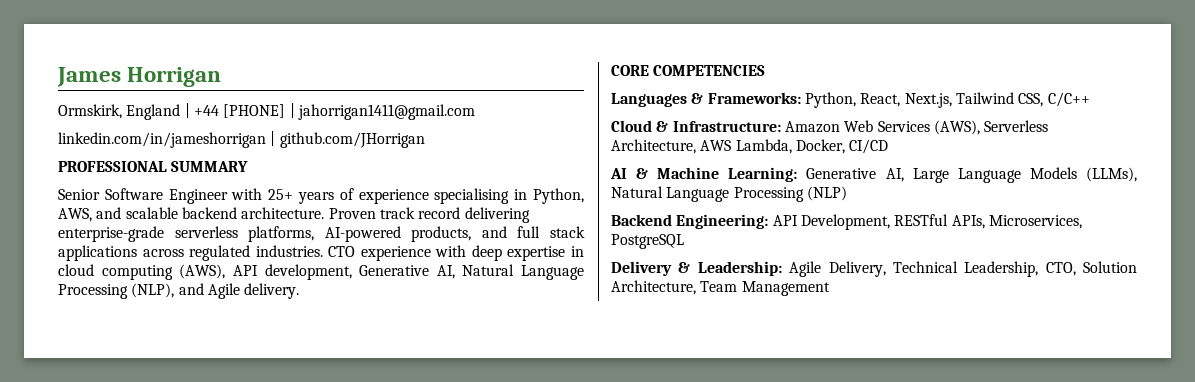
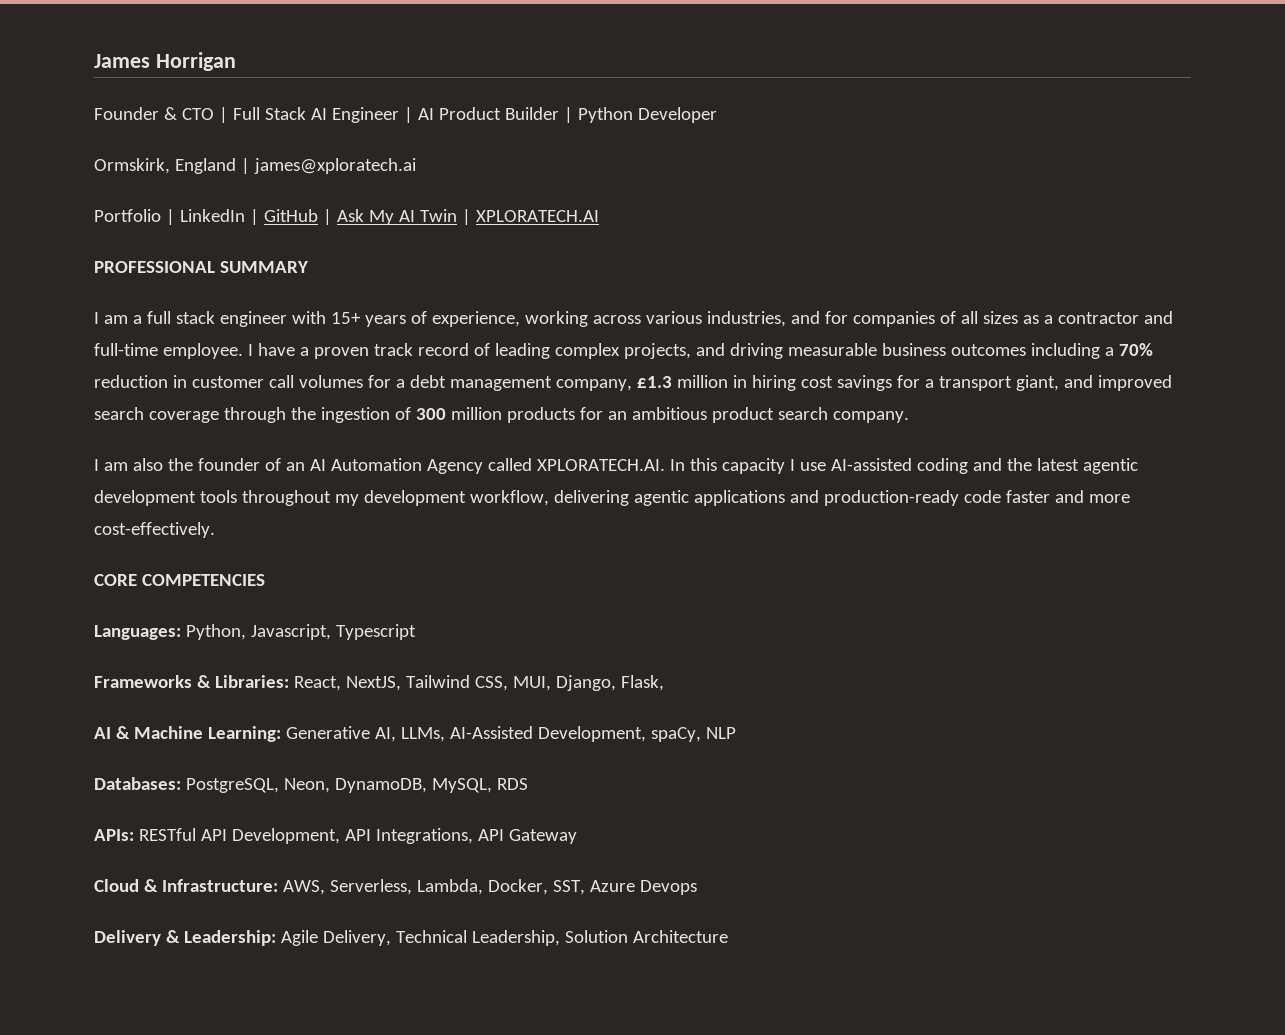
[58,103,475,120] [58,131,425,148] [58,161,249,172] [58,188,585,204] [58,207,530,223] [58,226,585,242] [58,245,584,261] [58,264,584,280] [58,283,300,299] [611,65,766,76] [611,92,1090,108] [611,120,1049,135] [611,139,889,154] Ormskirk, England | +44 [PHONE] | jahorrigan1411@gmail.com // linkedin.com/in/jameshorrigan | github.com/JHorrigan // PROFESSIONAL SUMMARY // Senior Software Engineer with 25+ years of experience specialising in Python, AWS, and scalable backend architecture. Proven track record delivering enterprise-grade serverless platforms, AI-powered products, and full stack applications across regulated industries. CTO experience with deep expertise in cloud computing (AWS), API development, Generative AI, Natural Language Processing (NLP), and Agile delivery. // CORE COMPETENCIES // Languages & Frameworks: Python, React, Next.js, Tailwind CSS, C/C++ // Cloud & Infrastructure: Amazon Web Services (AWS), Serverless Architecture, AWS Lambda, Docker, CI/CD -> [94,107,717,123] [94,158,416,174] [94,209,599,225] [94,261,309,273] [94,311,1173,327] [94,343,1153,359] [94,375,1172,391] [94,407,909,423] [94,458,1138,474] [94,490,1130,506] [94,522,215,538] [94,574,265,586] [94,624,416,640] [94,675,664,691] Founder & CTO | Full Stack AI Engineer | AI Product Builder | Python Developer // Ormskirk, England | james@xploratech.ai // Portfolio | LinkedIn | GitHub | Ask My AI Twin | XPLORATECH.AI // PROFESSIONAL SUMMARY // I am a full stack engineer with 15+ years of experience, working across various industries, and for companies of all sizes as a contractor and full-time employee. I have a proven track record of leading complex projects, and driving measurable business outcomes including a 70% reduction in customer call volumes for a debt management company, £1.3 million in hiring cost savings for a transport giant, and improved search coverage through the ingestion of 300 million products for an ambitious product search company. // I am also the founder of an AI Automation Agency called XPLORATECH.AI. In this capacity I use AI-assisted coding and the latest agentic development tools throughout my development workflow, delivering agentic applications and production-ready code faster and more cost-effectively. // CORE COMPETENCIES // Languages: Python, Javascript, Typescript // Frameworks & Libraries: React, NextJS, Tailwind CSS, MUI, Django, Flask,
[912,167,1137,183] [611,186,847,202] [611,214,1082,230] [611,234,684,249] Large Language Models (LLMs), Natural Language Processing (NLP) // Backend Engineering: API Development, RESTful APIs, Microservices, PostgreSQL -> [400,726,736,742] [94,777,528,793] [94,828,577,844] [94,879,697,895] LLMs, AI-Assisted Development, spaCy, NLP // Databases: PostgreSQL, Neon, DynamoDB, MySQL, RDS // APIs: RESTful API Development, API Integrations, API Gateway // Cloud & Infrastructure: AWS, Serverless, Lambda, Docker, SST, Azure Devops
[1045,261,1137,276] [611,280,830,296] CTO, Solution Architecture, Team Management -> [564,930,728,943] Solution Architecture

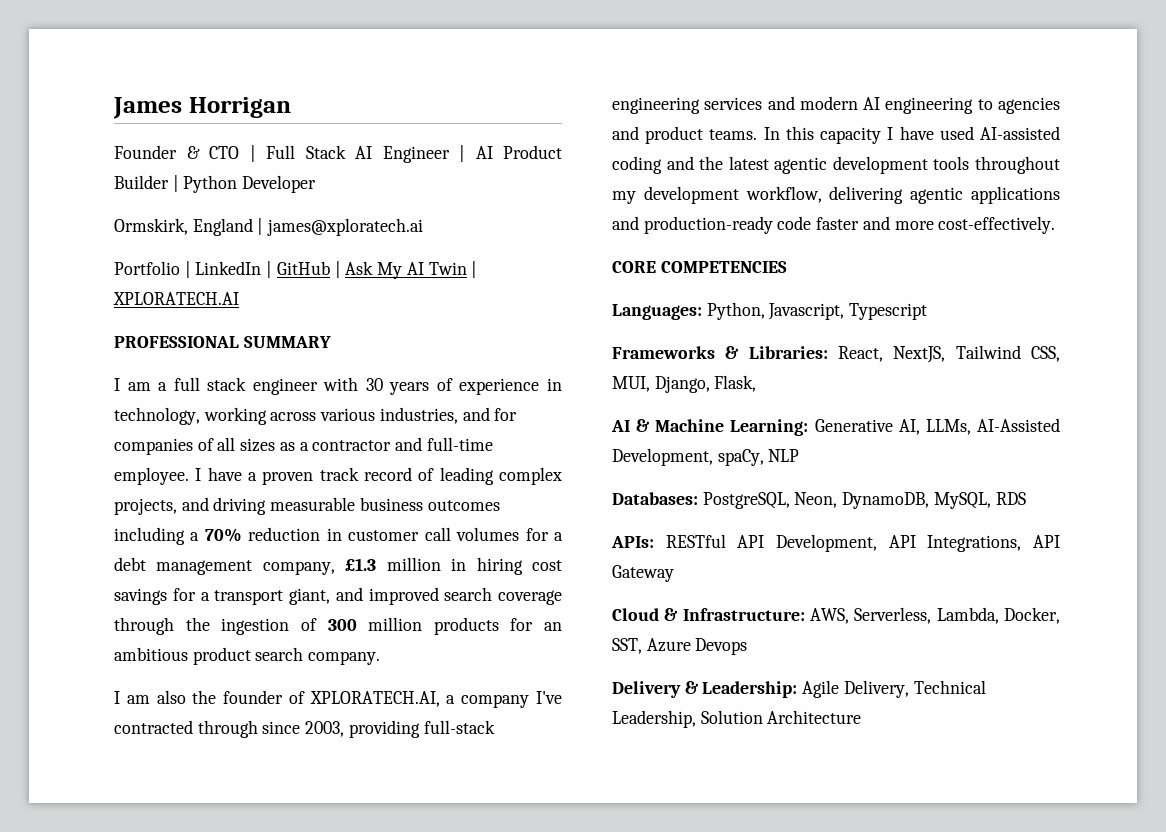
[330,312,361,324] 15+ -> [365,378,383,391] 30
[431,311,520,327] experience, -> [459,378,562,395] [114,407,200,425] experience in technology,
[285,458,665,474] an AI Automation Agency called XPLORATECH.AI. -> [309,691,562,708] [114,720,495,738] [612,96,1060,114] [612,126,758,144] XPLORATECH.AI, a company I've contracted through since 2003, providing full-stack engineering services and modern AI engineering to agencies and product teams.
[799,462,826,471] use -> [899,126,974,140] have used

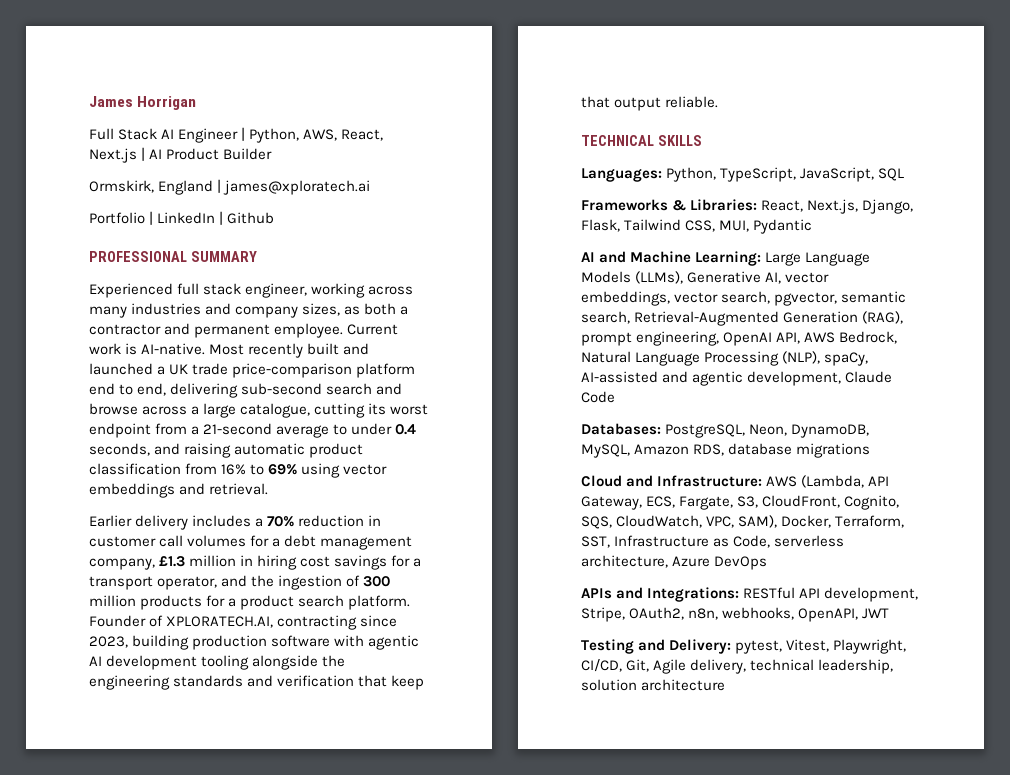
[114,145,256,162] Founder & CTO | -> (197, 103) none
(465, 153) none -> [249,128,384,143] [89,147,146,163] Python, AWS, React, Next.js |
[172,175,317,193] | Python Developer -> (273, 154) none
[276,261,478,279] [113,292,239,305] [114,336,331,348] [114,377,562,395] [114,407,518,425] [114,437,493,455] [114,467,562,485] [114,497,500,515] [114,527,185,545] GitHub | Ask My AI Twin | XPLORATECH.AI // PROFESSIONAL SUMMARY // I am a full stack engineer with 30 years of experience in technology, working across various industries, and for companies of all sizes as a contractor and full-time employee. I have a proven track record of leading complex projects, and driving measurable business outcomes including -> [227,212,275,224] [89,251,257,262] [89,283,414,298] [89,303,409,318] [89,323,399,338] [89,343,370,358] [89,363,416,378] [89,383,403,398] [89,403,429,418] [89,423,417,438] [89,443,364,458] [89,463,388,478] [89,483,269,498] [89,515,252,530] Github // PROFESSIONAL SUMMARY // Experienced full stack engineer, working across many industries and company sizes, as both a contractor and permanent employee. Current work is AI-native. Most recently built and launched a UK trade price-comparison platform end to end, delivering sub-second search and browse across a large catalogue, cutting its worst endpoint from a 21-second average to under 0.4 seconds, and raising automatic product classification from 16% to 69% using vector embeddings and retrieval. // Earlier delivery includes
[289,587,562,605] [114,617,174,635] giant, and improved search coverage through -> [157,575,248,590] operator, and
[544,622,562,631] [114,647,381,665] [114,690,562,708] [114,720,495,738] [612,96,1060,114] [612,126,1060,144] [612,156,1060,174] [612,186,1060,204] [612,216,1056,234] [612,261,787,273] an ambitious product search company. // I am also the founder of XPLORATECH.AI, a company I've contracted through since 2003, providing full-stack engineering services and modern AI engineering to agencies and product teams. In this capacity I have used AI-assisted coding and the latest agentic development tools throughout my development workflow, delivering agentic applications and production-ready code faster and more cost-effectively. // CORE COMPETENCIES -> [228,595,411,610] [89,615,398,630] [89,635,420,650] [89,655,346,670] [89,675,425,690] [581,96,719,111] [581,135,702,146] a product search platform. Founder of XPLORATECH.AI, contracting since 2023, building production software with agentic AI development tooling alongside the engineering standards and verification that keep that output reliable. // TECHNICAL SKILLS
[768,303,928,320] Javascript, Typescript -> [720,167,905,182] TypeScript, JavaScript, SQL
[893,346,946,363] NextJS, -> [807,199,914,214] [581,219,620,232] Next.js, Django, Flask,
[654,375,757,393] [611,419,651,432] Django, Flask, // AI & -> [753,219,813,234] [581,251,627,263] Pydantic // AI and
[814,418,1060,435] [612,448,800,466] Generative AI, LLMs, AI-Assisted Development, spaCy, NLP -> [765,252,871,266] [581,271,830,284] [581,291,907,306] [581,311,904,326] [581,331,898,346] [581,351,869,366] [581,371,893,386] [581,391,615,403] Large Language Models (LLMs), Generative AI, vector embeddings, vector search, pgvector, semantic search, Retrieval-Augmented Generation (RAG), prompt engineering, OpenAI API, AWS Bedrock, Natural Language Processing (NLP), spaCy, AI-assisted and agentic development, Claude Code
[995,492,1026,505] [611,534,1060,552] [612,565,674,582] [612,607,1060,624] [612,638,748,655] [612,680,986,698] [612,710,862,728] RDS // APIs: RESTful API Development, API Integrations, API Gateway // Cloud & Infrastructure: AWS, Serverless, Lambda, Docker, SST, Azure Devops // Delivery & Leadership: Agile Delivery, Technical Leadership, Solution Architecture -> [634,443,871,458] [581,475,890,488] [581,495,900,510] [581,515,905,529] [581,535,845,548] [581,555,768,570] [581,587,919,602] [581,607,890,622] [581,639,907,654] [581,659,894,674] [581,679,726,691] Amazon RDS, database migrations // Cloud and Infrastructure: AWS (Lambda, API Gateway, ECS, Fargate, S3, CloudFront, Cognito, SQS, CloudWatch, VPC, SAM), Docker, Terraform, SST, Infrastructure as Code, serverless architecture, Azure DevOps // APIs and Integrations: RESTful API development, Stripe, OAuth2, n8n, webhooks, OpenAPI, JWT // Testing and Delivery: pytest, Vitest, Playwright, CI/CD, Git, Agile delivery, technical leadership, solution architecture

